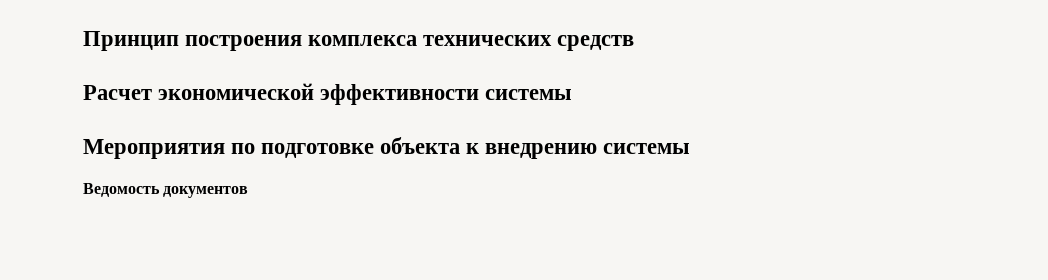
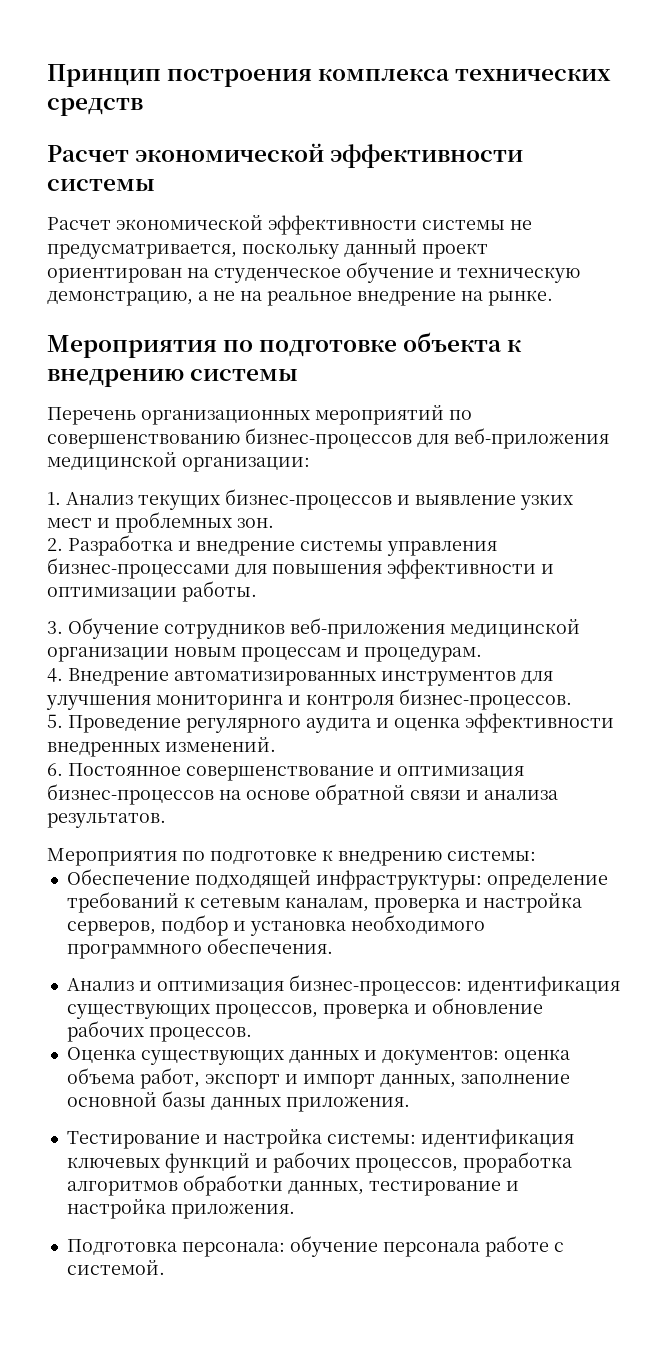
(573, 94) none -> [47,215,532,235] [47,239,488,259] [47,262,580,283] [47,290,553,306] // Расчет экономической эффективности системы не предусматривается, поскольку данный проект ориентирован на студенческое обучение и техническую демонстрацию, а не на реальное внедрение на рынке.
[83,183,249,198] Ведомость документов -> [47,405,472,425] [47,428,609,449] [47,452,310,472] [47,489,573,510] [47,512,274,533] [47,535,497,556] [47,558,554,579] [47,581,257,602] [47,618,580,639] [47,647,482,662] [47,668,553,686] [46,689,572,710] [47,713,614,733] [47,737,276,757] [47,763,524,781] [47,784,558,805] [47,813,166,828] [47,848,536,866] [66,869,608,890] [66,892,582,913] [66,915,485,936] [66,938,333,959] [66,975,620,996] [66,998,543,1019] [66,1021,252,1042] [66,1047,570,1065] [66,1068,570,1089] [66,1091,410,1112] [66,1129,574,1149] [66,1152,572,1173] [66,1175,519,1196] [66,1199,295,1219] [66,1236,564,1257] [66,1260,165,1275] Перечень организационных мероприятий по совершенствованию бизнес-процессов для веб-приложения медицинской организации: // 1. Анализ текущих бизнес-процессов и выявление узких мест и проблемных зон. // 2. Разработка и внедрение системы управления бизнес-процессами для повышения эффективности и оптимизации работы. // 3. Обучение сотрудников веб-приложения медицинской организации новым процессам и процедурам. // 4. Внедрение автоматизированных инструментов для улучшения мониторинга и контроля бизнес-процессов. // 5. Проведение регулярного аудита и оценка эффективности внедренных изменений. // 6. Постоянное совершенствование и оптимизация бизнес-процессов на основе обратной связи и анализа результатов. // Мероприятия по подготовке к внедрению системы: // Обеспечение подходящей инфраструктуры: определение требований к сетевым каналам, проверка и настройка серверов, подбор и установка необходимого программного обеспечения. // Анализ и оптимизация бизнес-процессов: идентификация существующих процессов, проверка и обновление рабочих процессов. // Оценка существующих данных и документов: оценка объема работ, экспорт и импорт данных, заполнение основной базы данных приложения. // Тестирование и настройка системы: идентификация ключевых функций и рабочих процессов, проработка алгоритмов обработки данных, тестирование и настройка приложения. // Подготовка персонала: обучение персонала работе с системой.

